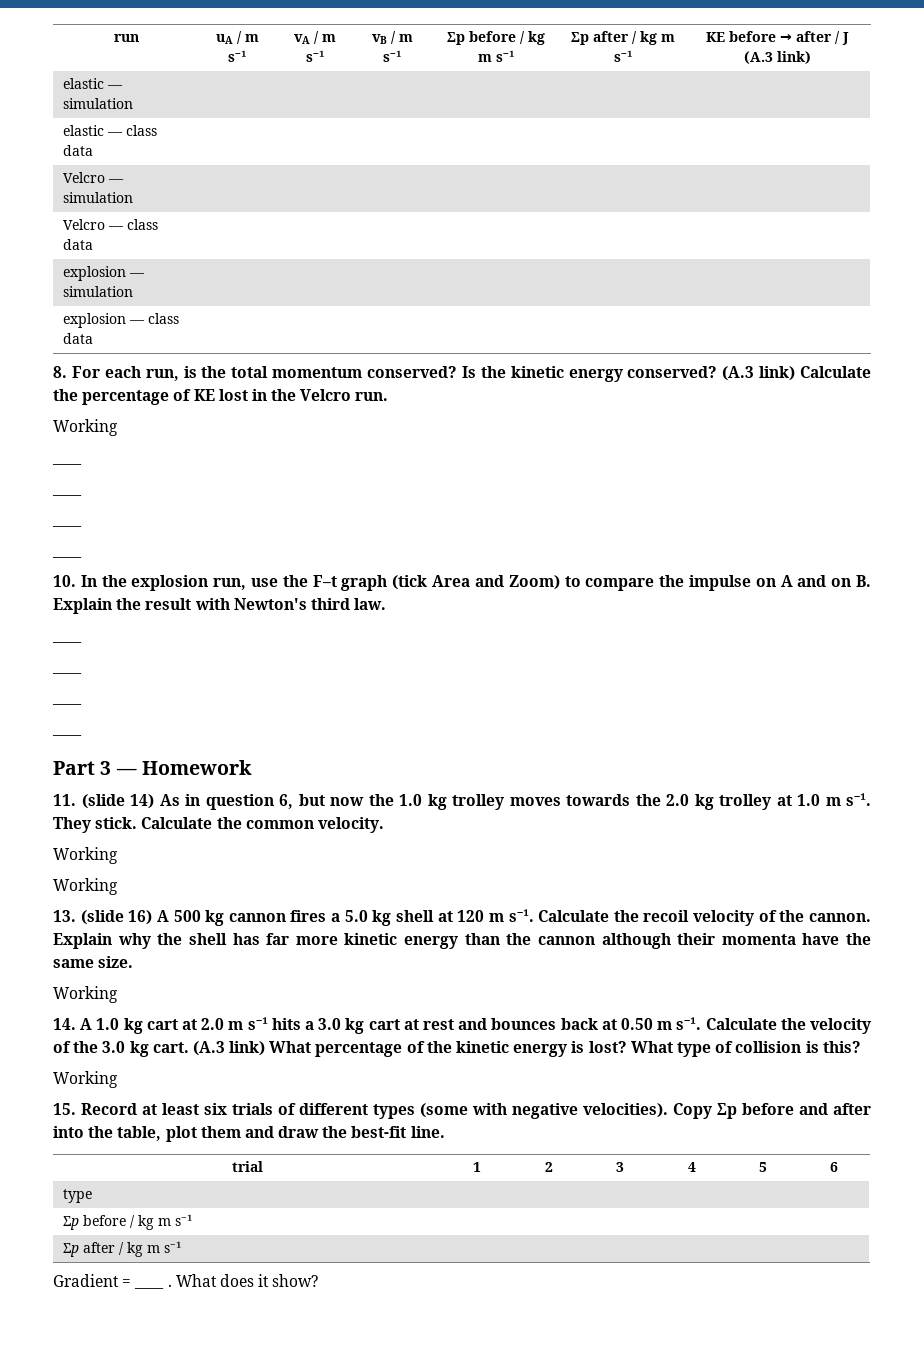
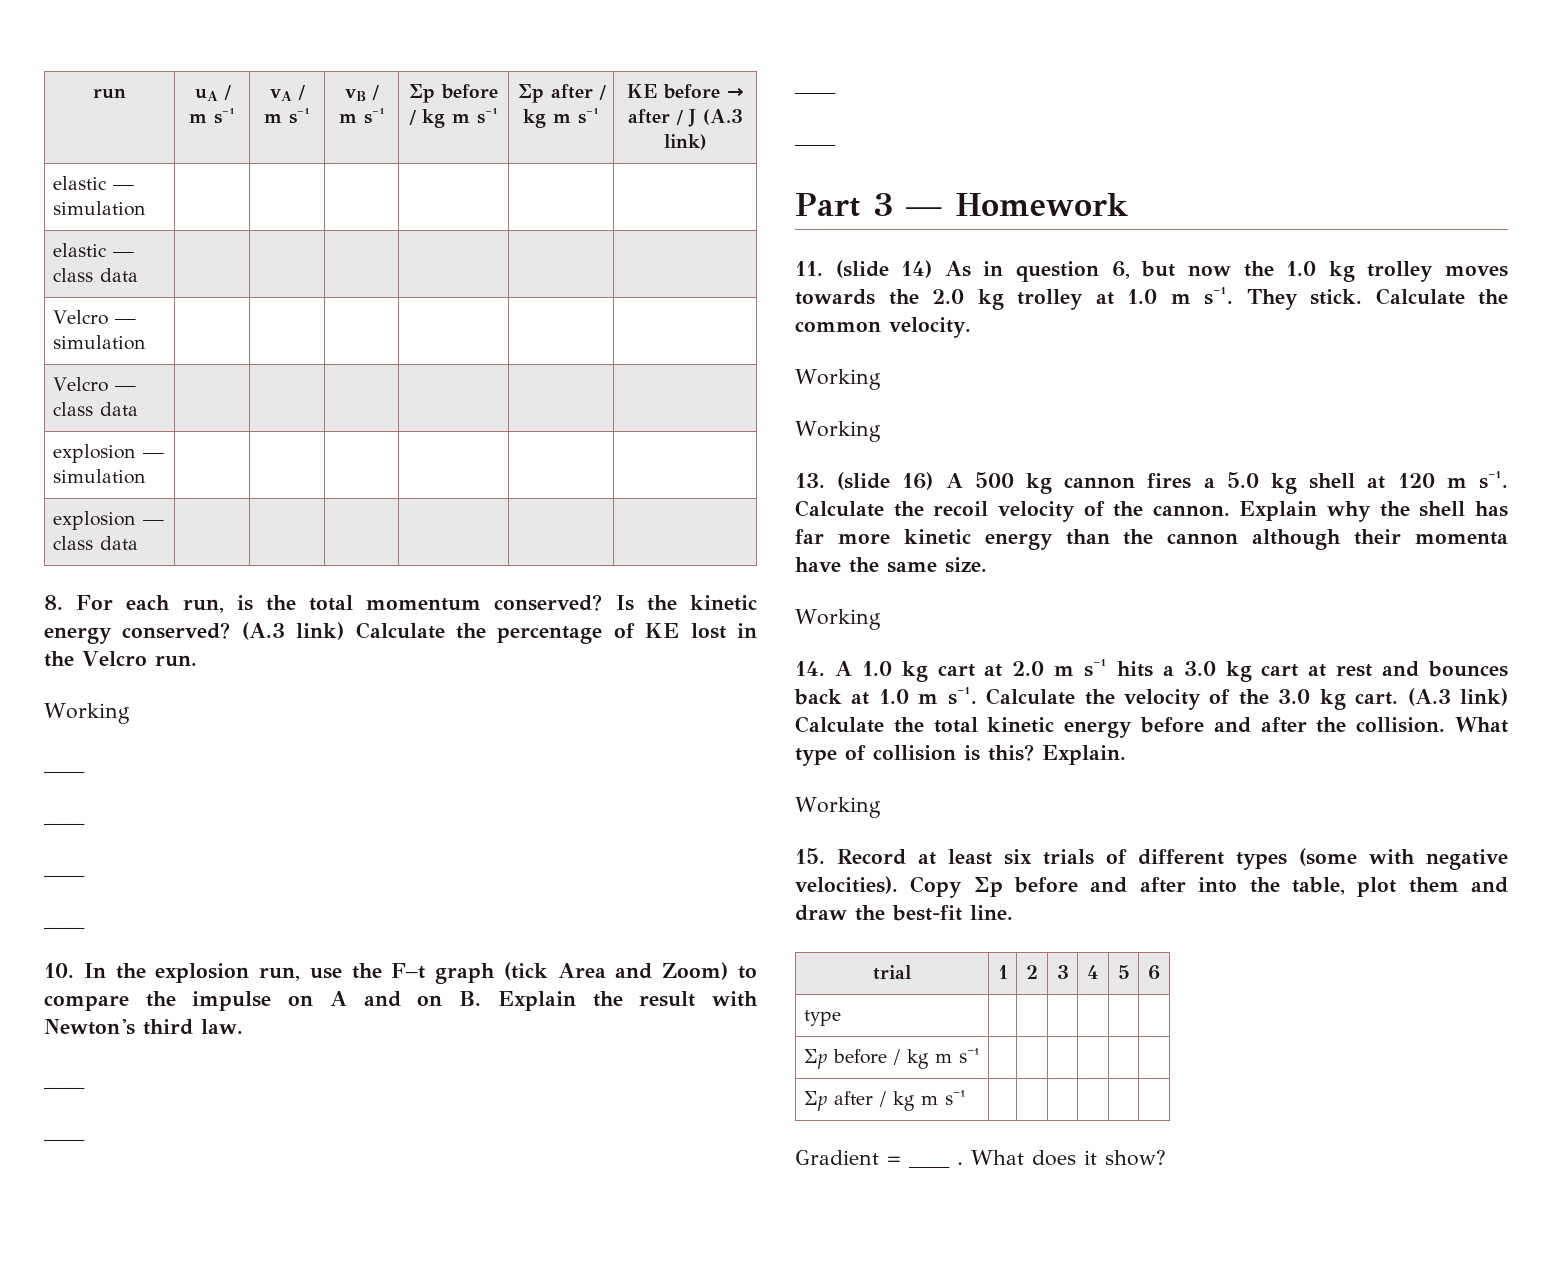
[621,1018,653,1030] 0.50 -> [878,689,909,704] 1.0
[269,1041,627,1057] What percentage of the kinetic energy is lost? -> [795,716,1446,738] Calculate the total kinetic energy before and after the collision.
(861, 1047) none -> [1042,745,1126,765] Explain.

